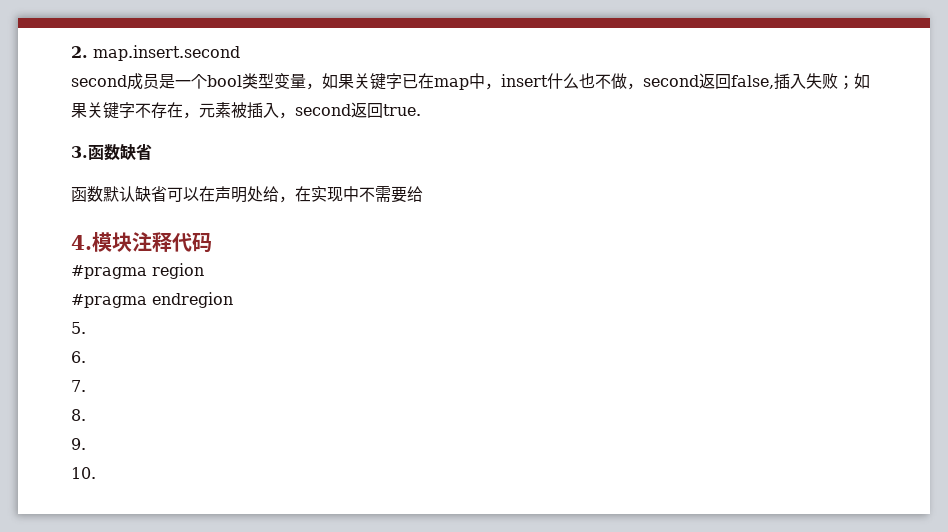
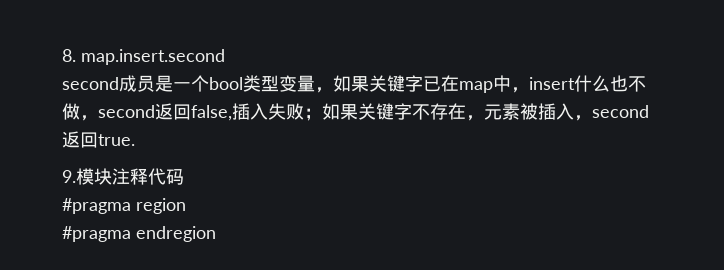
[71,46,88,58] 2. -> [62,49,76,62] 8.
[71,143,152,161] [71,186,423,203] [71,235,92,250] 3.函数缺省 // 函数默认缺省可以在声明处给，在实现中不需要给 // 4. -> [62,170,76,183] 9.
[71,322,86,334] [71,351,86,363] [71,380,86,392] [71,409,86,421] [71,438,86,450] [71,467,96,479] // 5. // 6. // 7. // 8. // 9. // 10. -> (216, 234) none

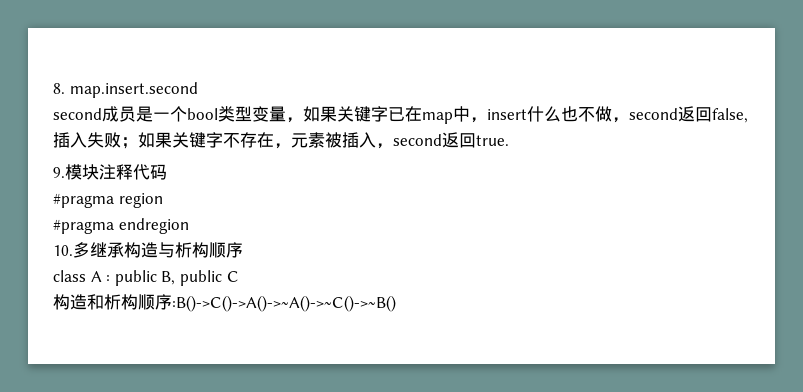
(216, 234) none -> [53,242,243,258] [53,270,239,286] [53,294,396,312] // 10.多继承构造与析构顺序 // class A : public B, public C // 构造和析构顺序:B()->C()->A()->~A()->~C()->~B()

